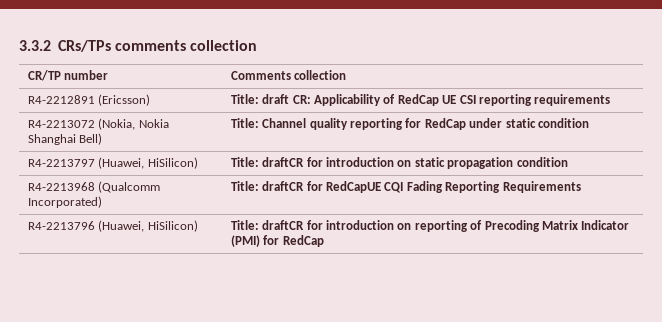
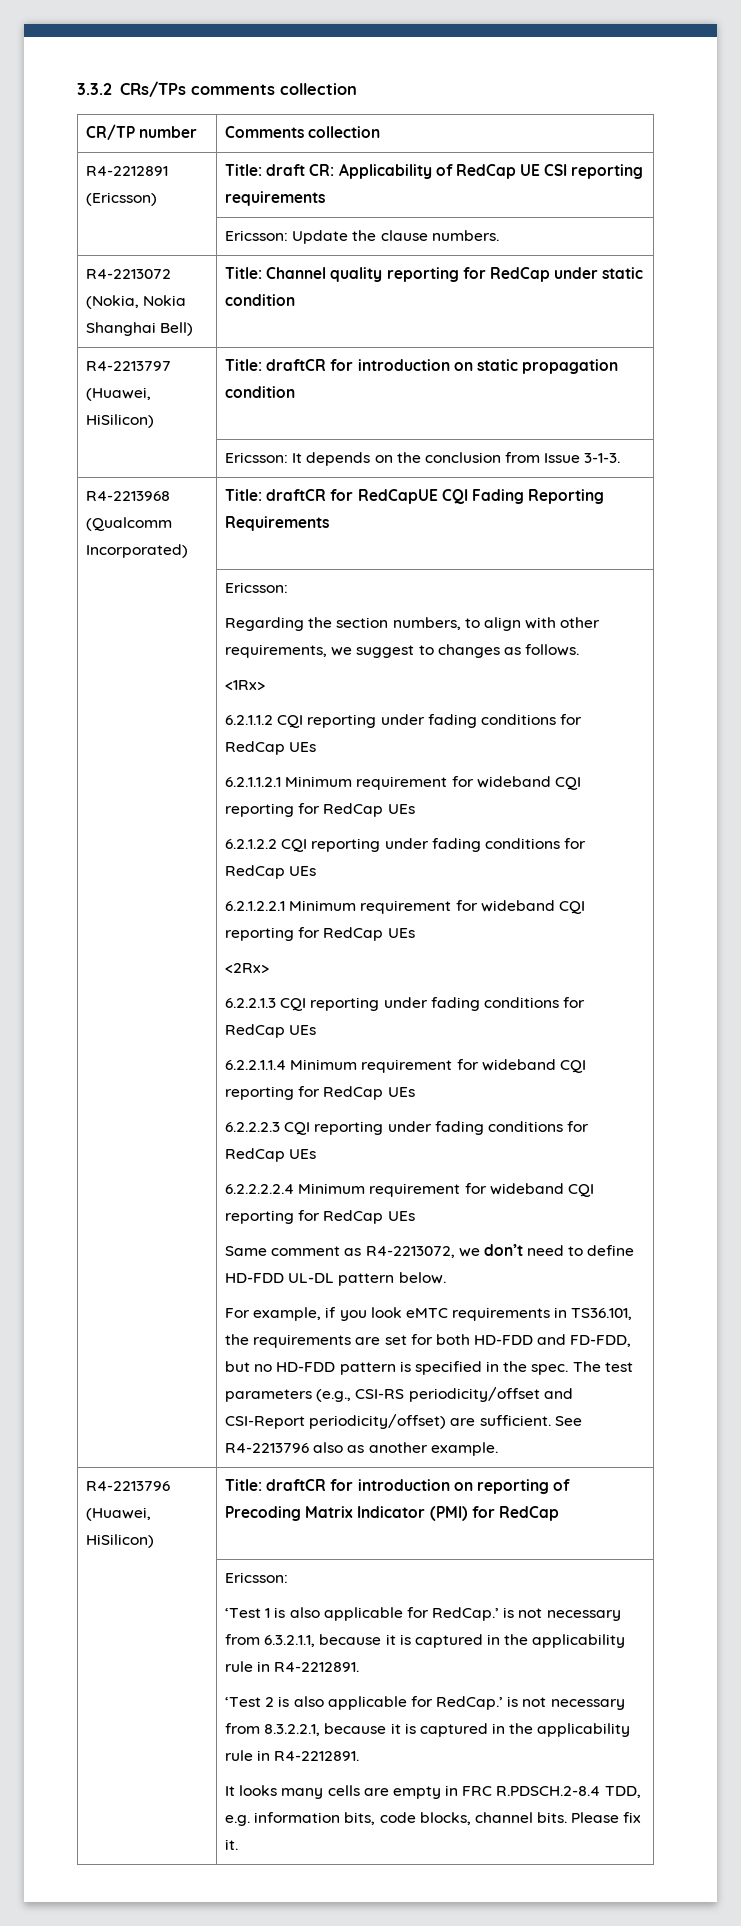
(611, 100) none -> [224,230,499,244] // | Ericsson: Update the clause numbers.
(568, 162) none -> [224,452,621,466] // | Ericsson: It depends on the conclusion from Issue 3-1-3.
(581, 187) none -> [224,582,288,593] [224,617,601,631] [224,644,580,658] [224,680,265,690] [224,714,583,728] [224,741,317,755] [224,776,581,790] [224,803,415,817] [224,838,587,852] [224,865,317,879] [224,900,585,914] [224,927,415,941] [224,963,269,973] [224,997,586,1011] [224,1024,317,1038] [224,1059,586,1073] [224,1086,415,1100] [224,1121,590,1135] [224,1148,317,1162] [224,1183,594,1197] [224,1210,415,1224] [224,1244,635,1258] [224,1272,446,1286] [224,1307,633,1321] [224,1334,632,1348] [224,1361,633,1375] [224,1387,573,1402] [224,1414,582,1429] [224,1442,498,1456] // | Ericsson: // Regarding the section numbers, to align with other requirements, we suggest to changes as follows. // <1Rx> // 6.2.1.1.2 CQI reporting under fading conditions for RedCap UEs // 6.2.1.1.2.1 Minimum requirement for wideband CQI reporting for RedCap UEs // 6.2.1.2.2 CQI reporting under fading conditions for RedCap UEs // 6.2.1.2.2.1 Minimum requirement for wideband CQI reporting for RedCap UEs // <2Rx> // 6.2.2.1.3 CQI reporting under fading conditions for RedCap UEs // 6.2.2.1.1.4 Minimum requirement for wideband CQI reporting for RedCap UEs // 6.2.2.2.3 CQI reporting under fading conditions for RedCap UEs // 6.2.2.2.2.4 Minimum requirement for wideband CQI reporting for RedCap UEs // Same comment as R4-2213072, we don’t need to define HD-FDD UL-DL pattern below. // For example, if you look eMTC requirements in TS36.101, the requirements are set for both HD-FDD and FD-FDD, but no HD-FDD pattern is specified in the spec. The test parameters (e.g., CSI-RS periodicity/offset and CSI-Report periodicity/offset) are sufficient. See R4-2213796 also as another example.
(324, 241) none -> [224,1572,288,1583] [224,1607,621,1621] [224,1634,626,1648] [224,1661,360,1672] [224,1696,625,1710] [224,1723,631,1737] [224,1750,360,1761] [224,1785,641,1799] [224,1812,642,1826] [224,1839,238,1850] // | Ericsson: // ‘Test 1 is also applicable for RedCap.’ is not necessary from 6.3.2.1.1, because it is captured in the applicability rule in R4-2212891. // ‘Test 2 is also applicable for RedCap.’ is not necessary from 8.3.2.2.1, because it is captured in the applicability rule in R4-2212891. // It looks many cells are empty in FRC R.PDSCH.2-8.4 TDD, e.g. information bits, code blocks, channel bits. Please fix it.

